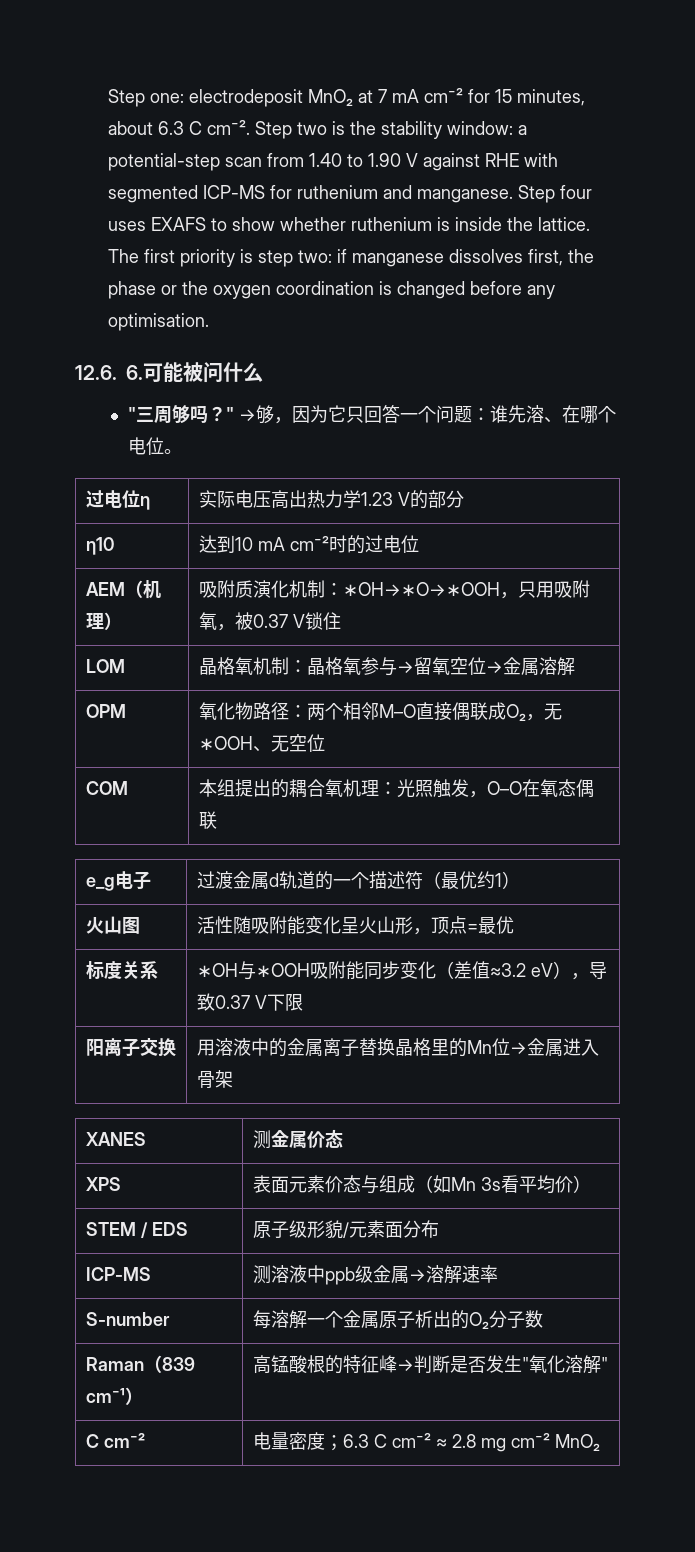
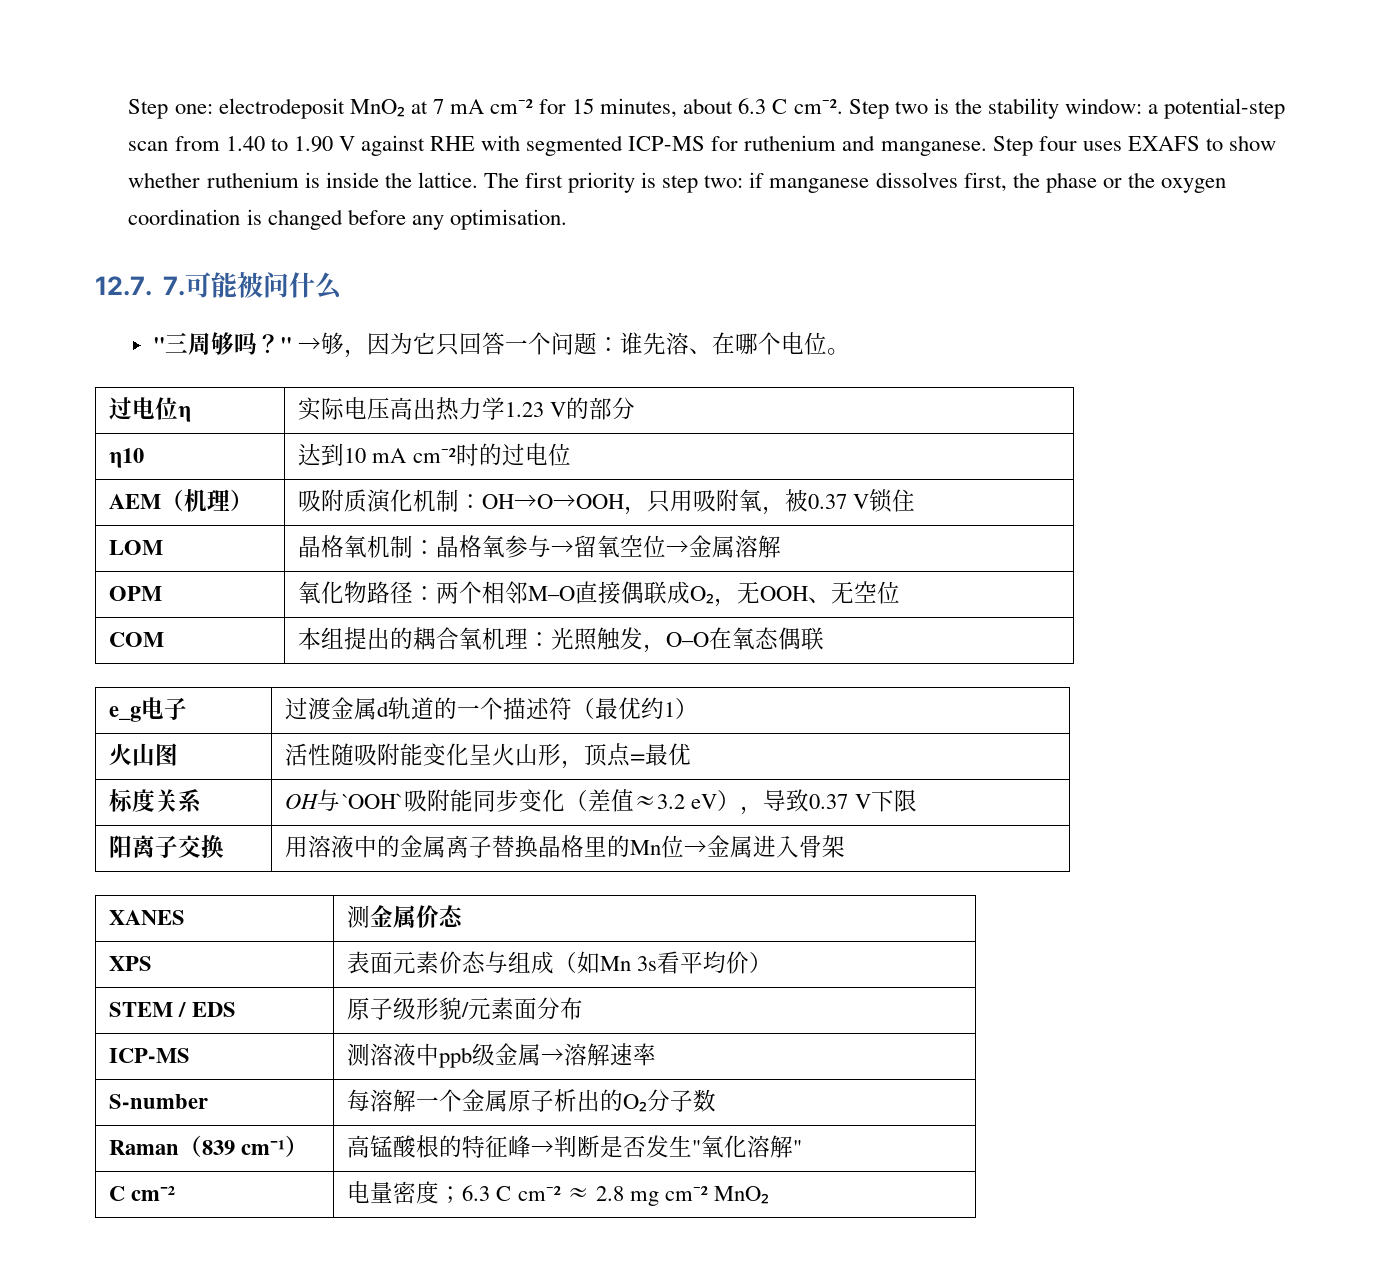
[75,365,143,380] 12.6. 6. -> [95,276,186,296] 12.7. 7.
[342,582,500,596] ∗OH→∗O→∗OOH -> [482,494,625,509] OH→O→OOH
[198,736,253,750] ∗OOH -> [760,586,809,601] OOH
[196,961,310,980] ∗OH与∗OOH -> [285,789,405,811] OH与`OOH`

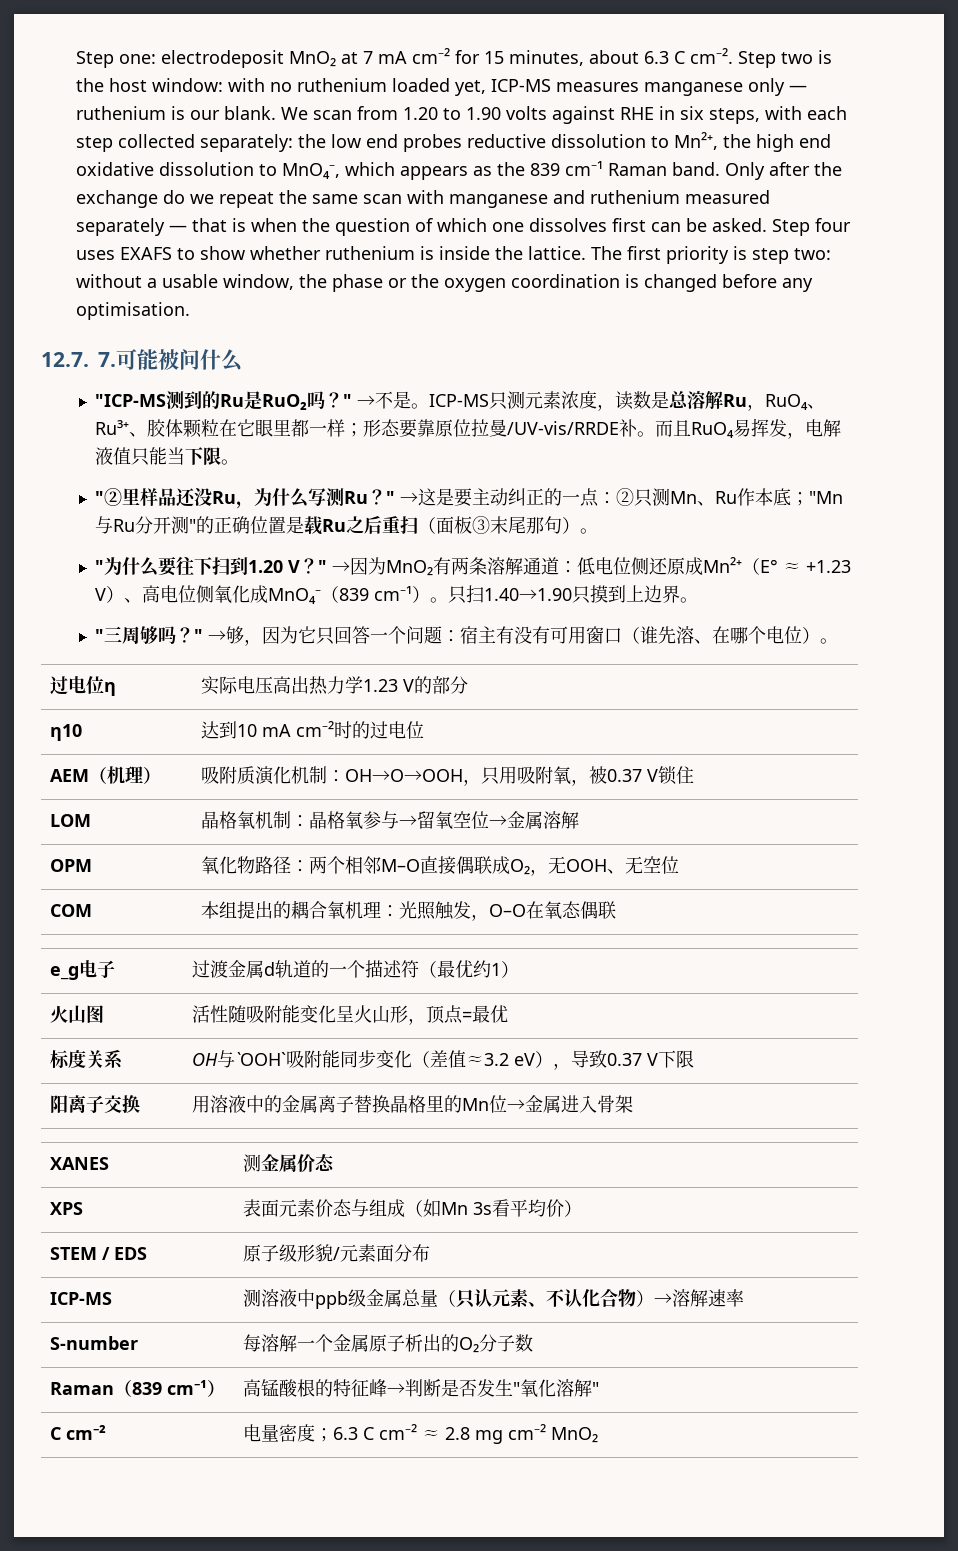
[987,98,1286,119] stability window: a potential-step -> [108,78,807,96] [75,106,308,120] host window: with no ruthenium loaded yet, ICP-MS measures manganese only — ruthenium is our blank. We
[225,136,265,151] 1.40 -> [402,107,438,120] 1.20
[338,136,355,151] V -> [505,106,547,120] volts
[481,135,987,156] with segmented ICP-MS for ruthenium and manganese. -> [658,106,847,124] [75,132,831,152] [75,161,842,180] [75,190,770,208] [75,218,767,236] in six steps, with each step collected separately: the low end probes reductive dissolution to Mn²⁺, the high end oxidative dissolution to MnO₄⁻, which appears as the 839 cm⁻¹ Raman band. Only after the exchange do we repeat the same scan with manganese and ruthenium measured separately — that is when the question of which one dissolves first can be asked.
[749,172,1007,193] if manganese dissolves first, -> [75,274,294,290] without a usable window,
(343, 286) none -> [95,391,826,411] [95,418,842,439] [95,447,240,466] [95,488,844,509] [95,516,599,535] [95,556,852,576] [95,585,699,604] // "ICP-MS测到的Ru是RuO₂吗？" →不是。ICP-MS只测元素浓度，读数是总溶解Ru，RuO₄、Ru³⁺、胶体颗粒在它眼里都一样；形态要靠原位拉曼/UV-vis/RRDE补。而且RuO₄易挥发，电解液值只能当下限。 // "②里样品还没Ru，为什么写测Ru？" →这是要主动纠正的一点：②只测Mn、Ru作本底；"Mn与Ru分开测"的正确位置是载Ru之后重扫（面板③末尾那句）。 // "为什么要往下扫到1.20 V？" →因为MnO₂有两条溶解通道：低电位侧还原成Mn²⁺（E° ≈ +1.23 V）、高电位侧氧化成MnO₄⁻（839 cm⁻¹）。只扫1.40→1.90只摸到上边界。
(621, 344) none -> [460,626,641,644] 宿主有没有可用窗口（
(828, 343) none -> [802,627,821,644] ）
(542, 1055) none -> [401,1289,654,1308] 总量（只认元素、不认化合物）

